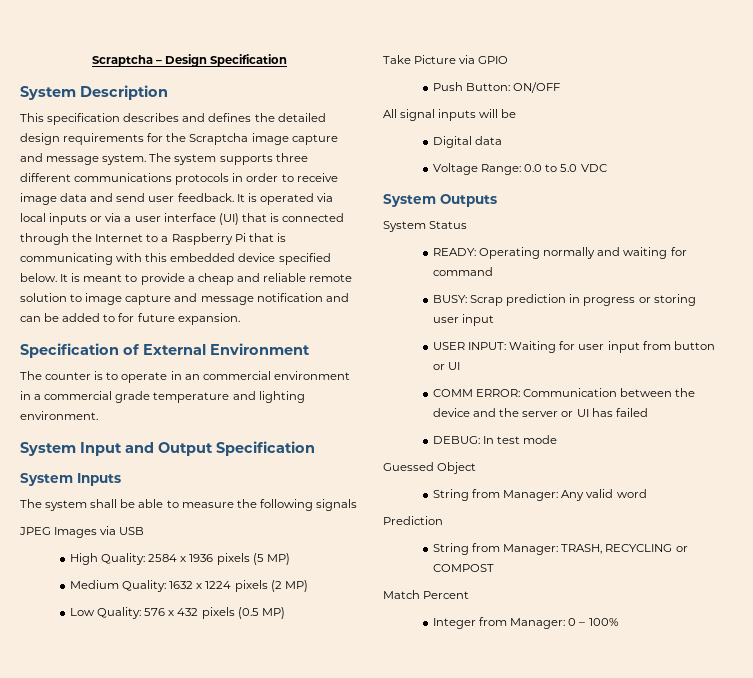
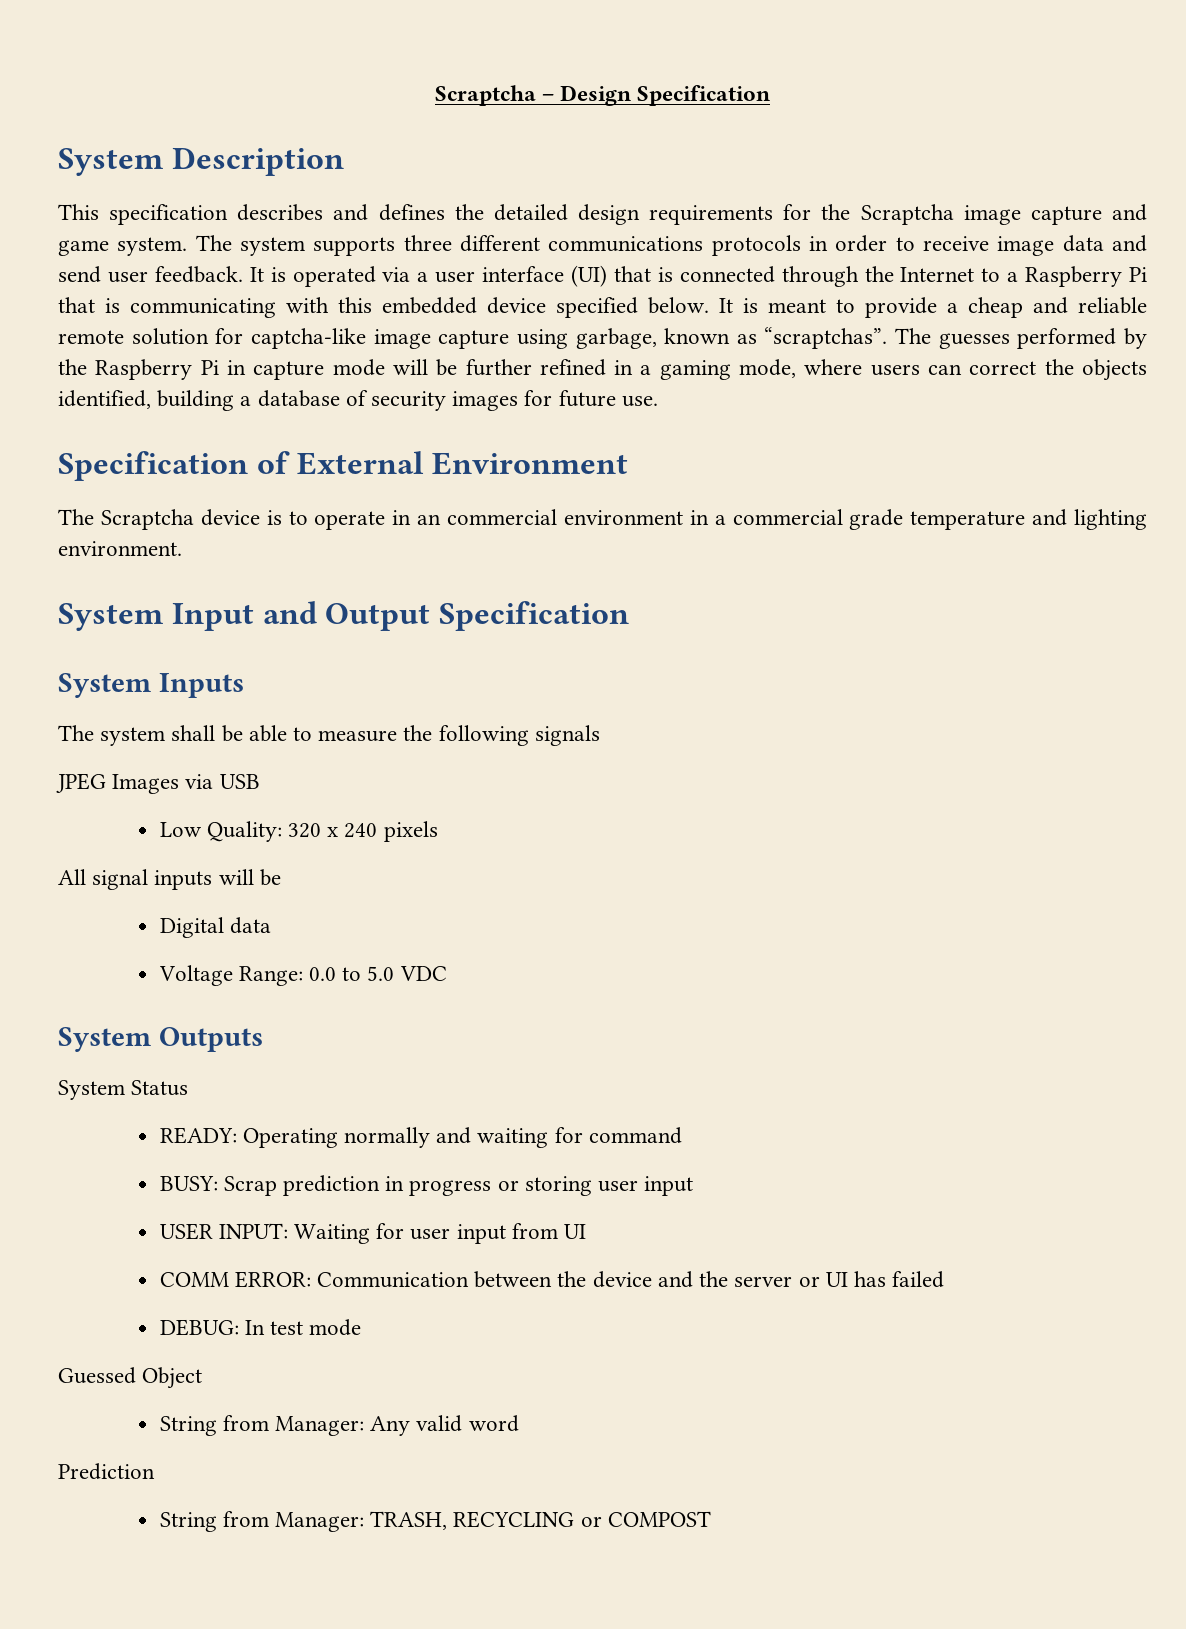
[46,156,100,165] message -> [58,240,109,256] game
[20,213,122,225] local inputs or via -> (411, 274) none
[70,293,349,305] [20,313,116,322] to image capture and message notification and can be added to -> [215,327,1147,349] [58,359,1147,381] [58,390,519,411] for captcha-like image capture using garbage, known as “scraptchas”. The guesses performed by the Raspberry Pi in capture mode will be further refined in a gaming mode, where users can correct the objects identified, building a database of security images
[177,313,240,325] expansion. -> [621,396,658,407] use.
[45,372,92,380] counter -> [100,509,260,530] Scraptcha device
[70,553,290,565] [70,580,308,592] [70,607,285,619] [383,55,509,64] [433,82,561,93] High Quality: 2584 x 1936 pixels (5 MP) // Medium Quality: 1632 x 1224 pixels (2 MP) // Low Quality: 576 x 432 pixels (0.5 MP) // Take Picture via GPIO // Push Button: ON/OFF -> [159,821,438,842] Low Quality: 320 x 240 pixels
[673,341,715,350] [433,364,446,370] button or -> (558, 1231) none
[383,590,470,599] [433,617,619,629] // Match Percent // Integer from Manager: 0 – 100% -> (711, 1519) none

